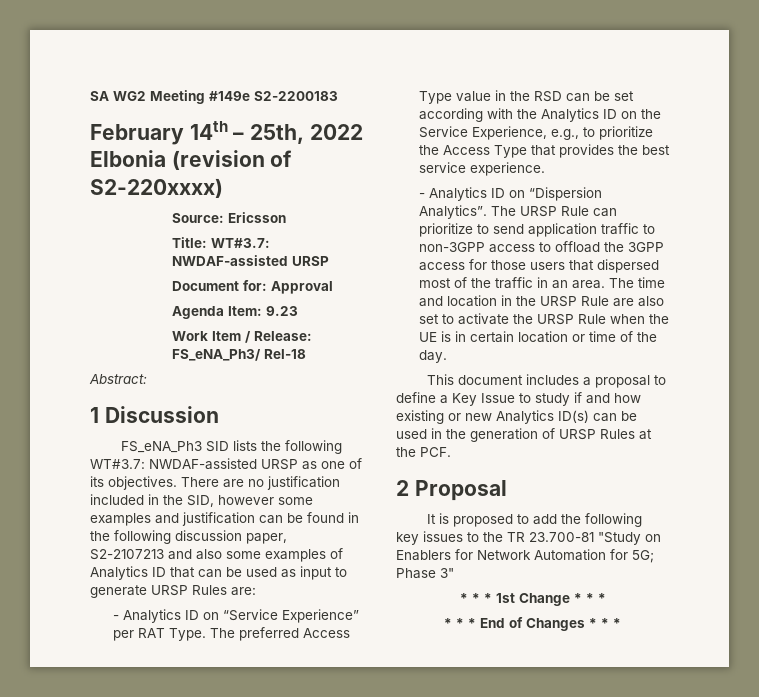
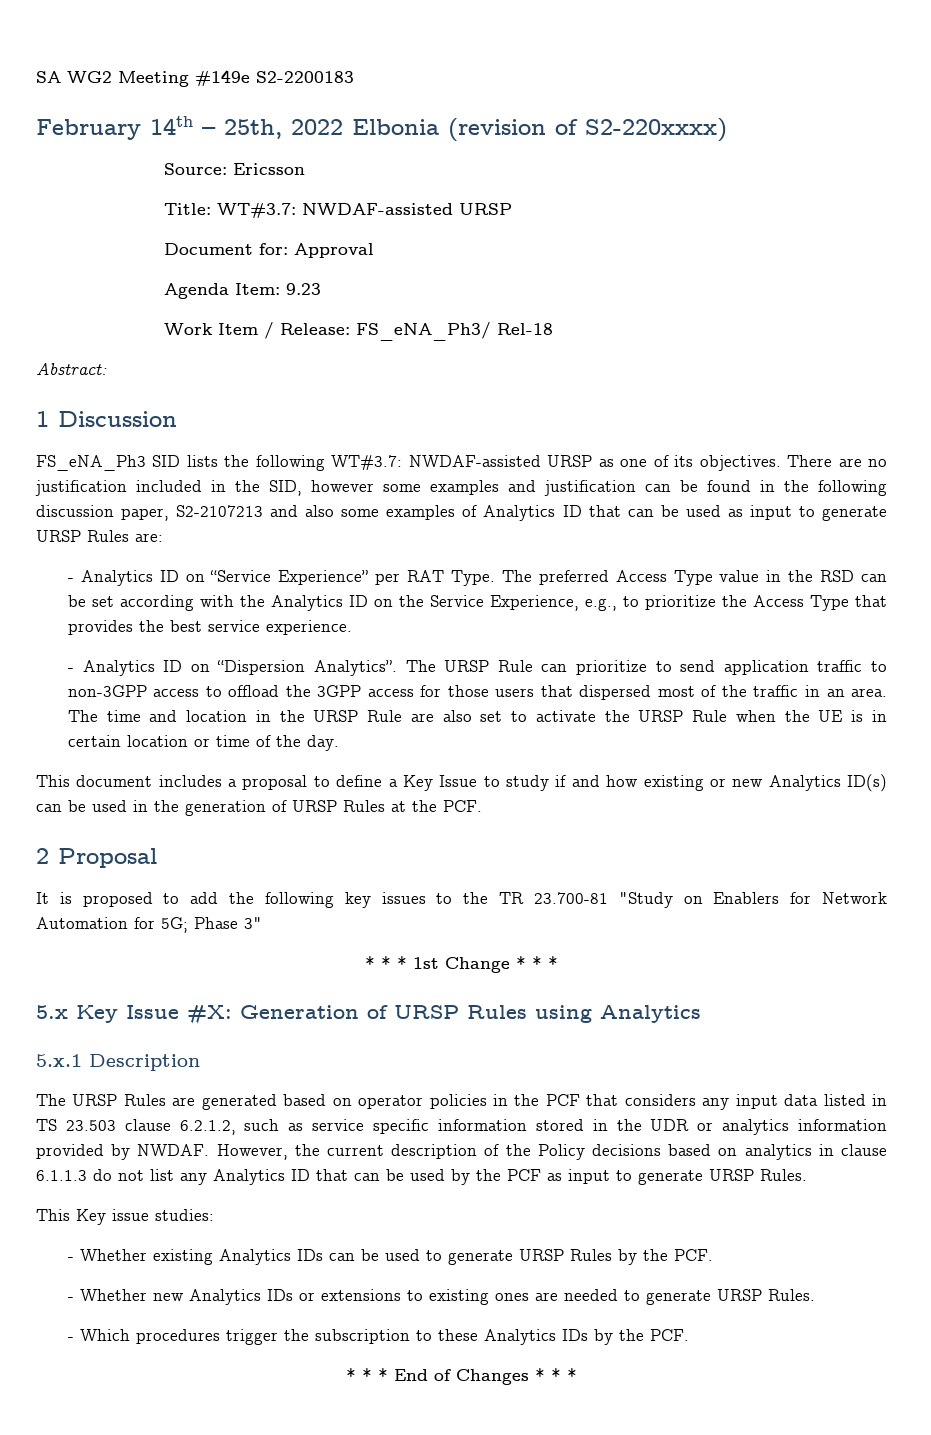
(606, 598) none -> [36,1005,701,1024] [36,1054,200,1071] [36,1094,888,1110] [36,1119,888,1135] [36,1144,888,1160] [36,1169,807,1185] [36,1209,214,1225] [67,1249,713,1265] [67,1289,815,1305] [67,1329,689,1345] // 5.x Key Issue #X: Generation of URSP Rules using Analytics // 5.x.1 Description // The URSP Rules are generated based on operator policies in the PCF that considers any input data listed in TS 23.503 clause 6.2.1.2, such as service specific information stored in the UDR or analytics information provided by NWDAF. However, the current description of the Policy decisions based on analytics in clause 6.1.1.3 do not list any Analytics ID that can be used by the PCF as input to generate URSP Rules. // This Key issue studies: // - Whether existing Analytics IDs can be used to generate URSP Rules by the PCF. // - Whether new Analytics IDs or extensions to existing ones are needed to generate URSP Rules. // - Which procedures trigger the subscription to these Analytics IDs by the PCF.

